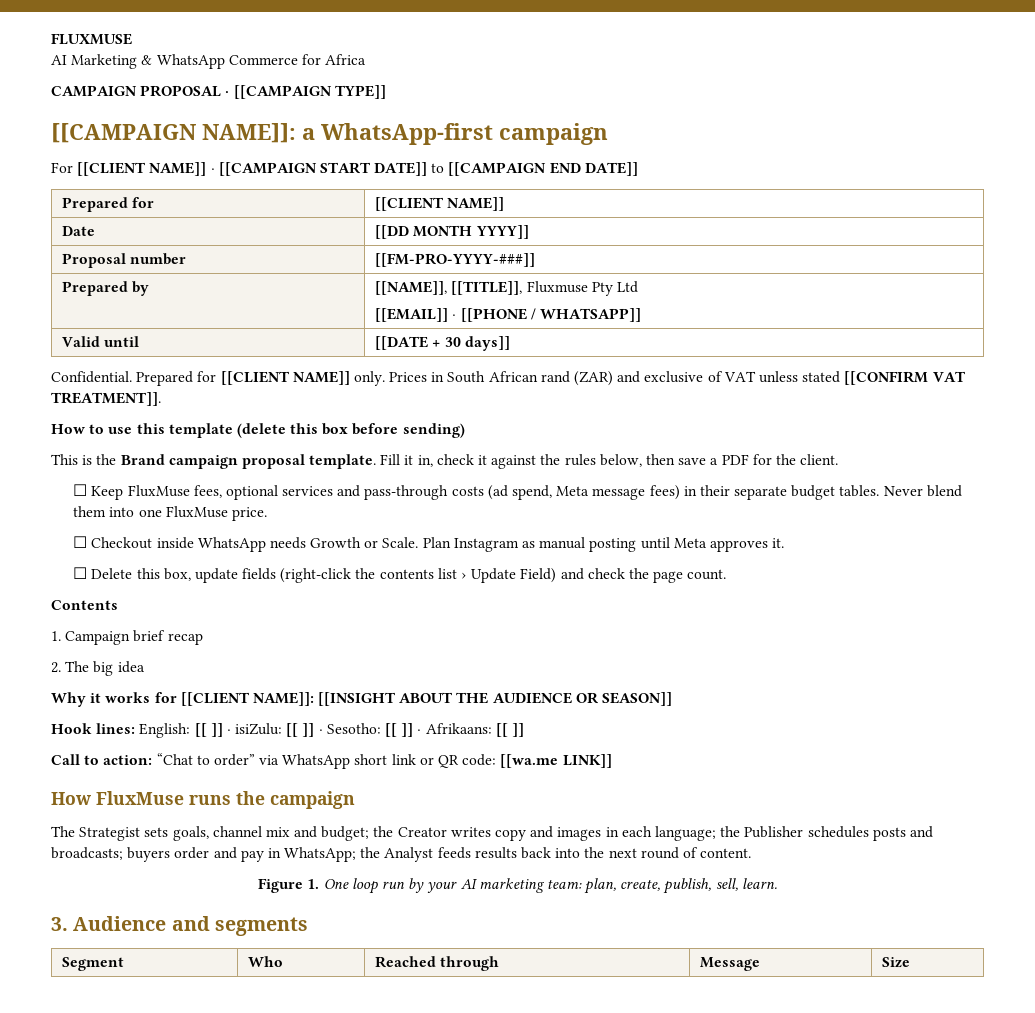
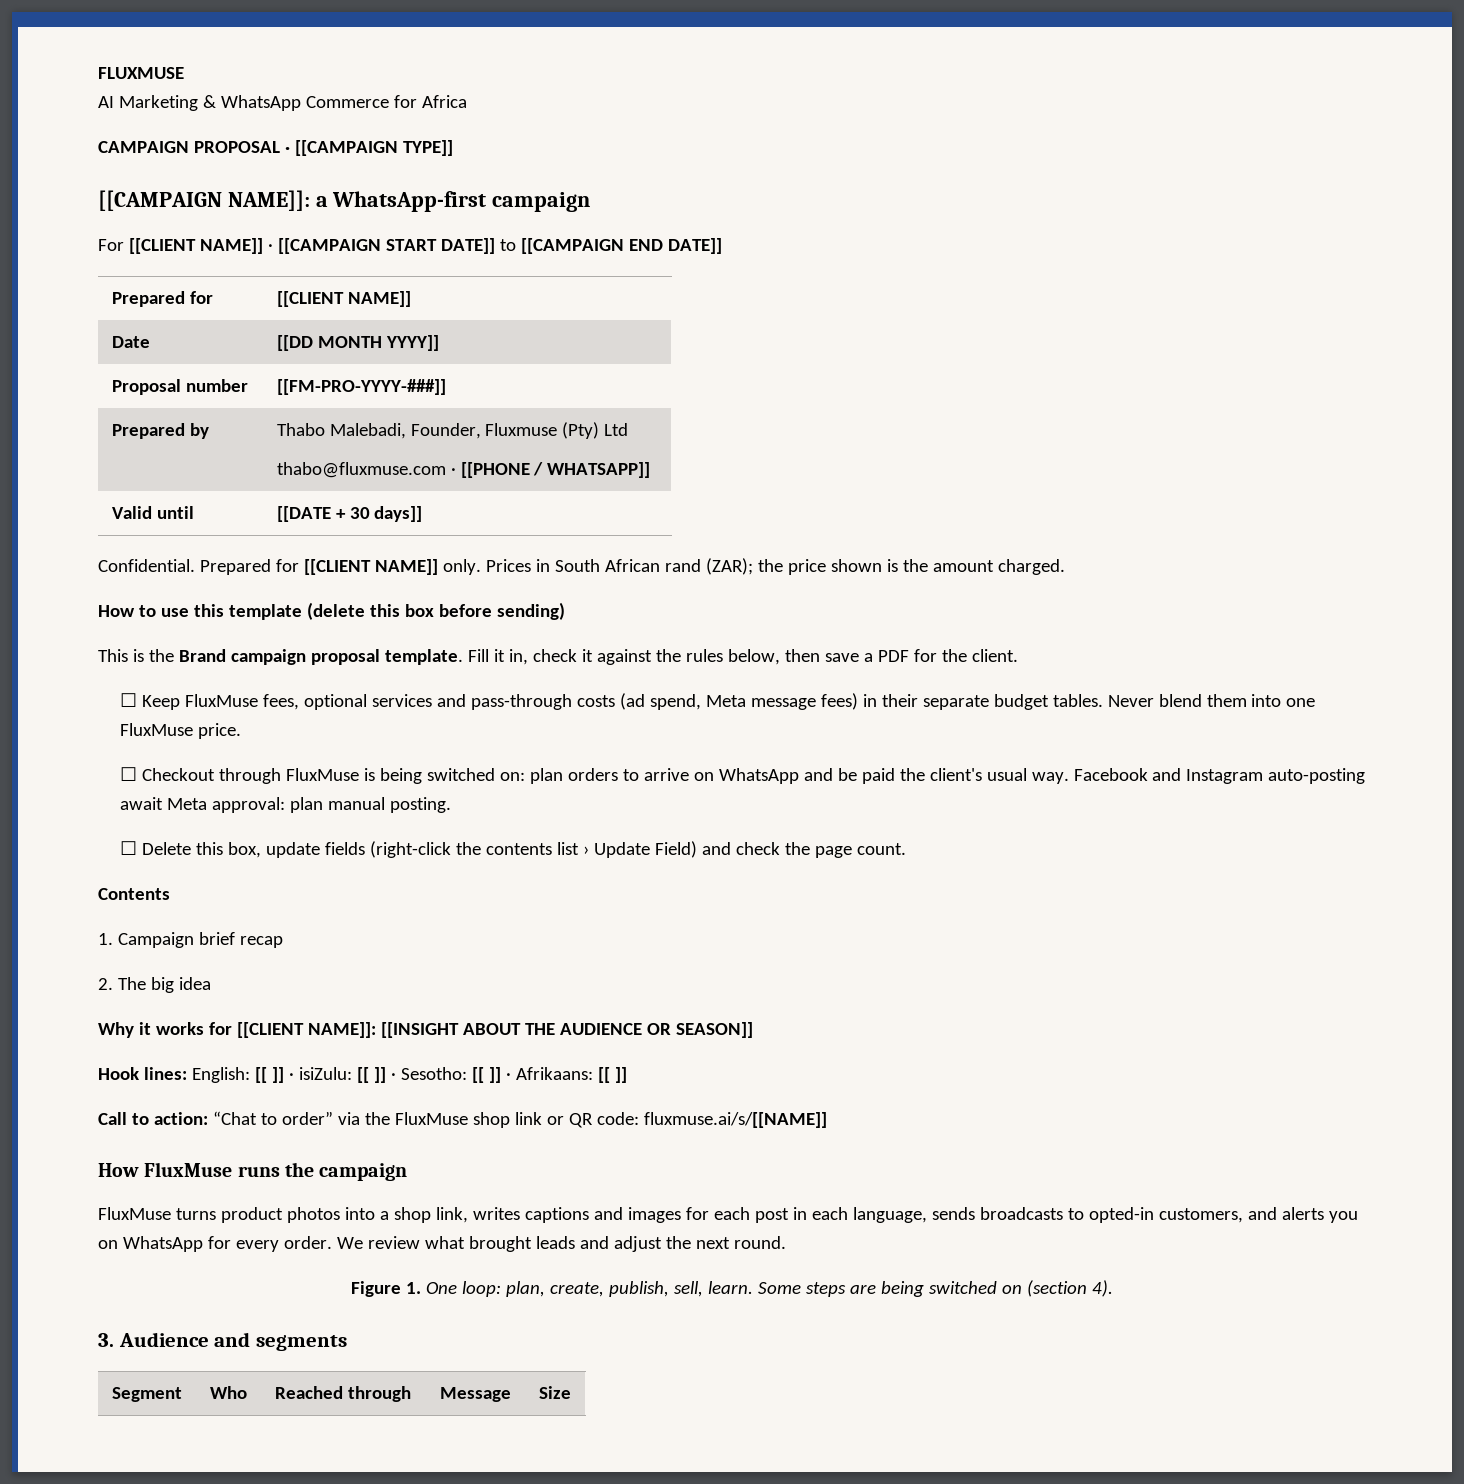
[375,281,613,296] [[NAME]], [[TITLE]], Fluxmuse Pty -> [276,422,600,439] Thabo Malebadi, Founder, Fluxmuse (Pty)
[375,308,449,322] [[EMAIL]] -> [276,462,446,478] thabo@fluxmuse.com
[574,371,965,386] [51,392,161,406] (ZAR) and exclusive of VAT unless stated [[CONFIRM VAT TREATMENT]]. -> [705,558,1065,575] (ZAR); the price shown is the amount charged.
[156,537,785,552] inside WhatsApp needs Growth or Scale. Plan Instagram as manual posting until Meta approves it. -> [218,768,1366,784] [119,797,451,813] through FluxMuse is being switched on: plan orders to arrive on WhatsApp and be paid the client's usual way. Facebook and Instagram auto-posting await Meta approval: plan manual posting.
[282,754,388,769] WhatsApp short -> [364,1112,510,1128] the FluxMuse shop
[500,754,612,768] [[wa.me LINK]] -> [643,1112,827,1128] fluxmuse.ai/s/[[NAME]]
[51,826,933,841] [51,847,752,862] [258,878,582,894] The Strategist sets goals, channel mix and budget; the Creator writes copy and images in each language; the Publisher schedules posts and broadcasts; buyers order and pay in WhatsApp; the Analyst feeds results back into the next round of content. // Figure 1. One loop run by your AI marketing team: -> [98,1207,1358,1223] [98,1236,786,1252] [351,1281,502,1297] FluxMuse turns product photos into a shop link, writes captions and images for each post in each language, sends broadcasts to opted-in customers, and alerts you on WhatsApp for every order. We review what brought leads and adjust the next round. // Figure 1. One loop:
(777, 883) none -> [757,1280,1113,1297] Some steps are being switched on (section 4).

